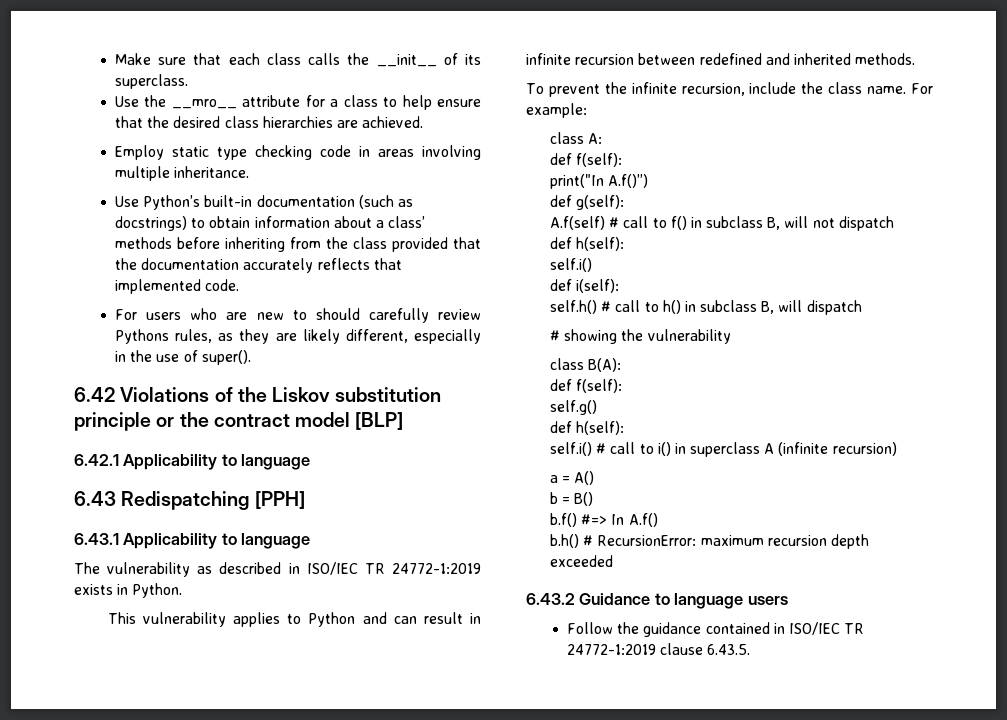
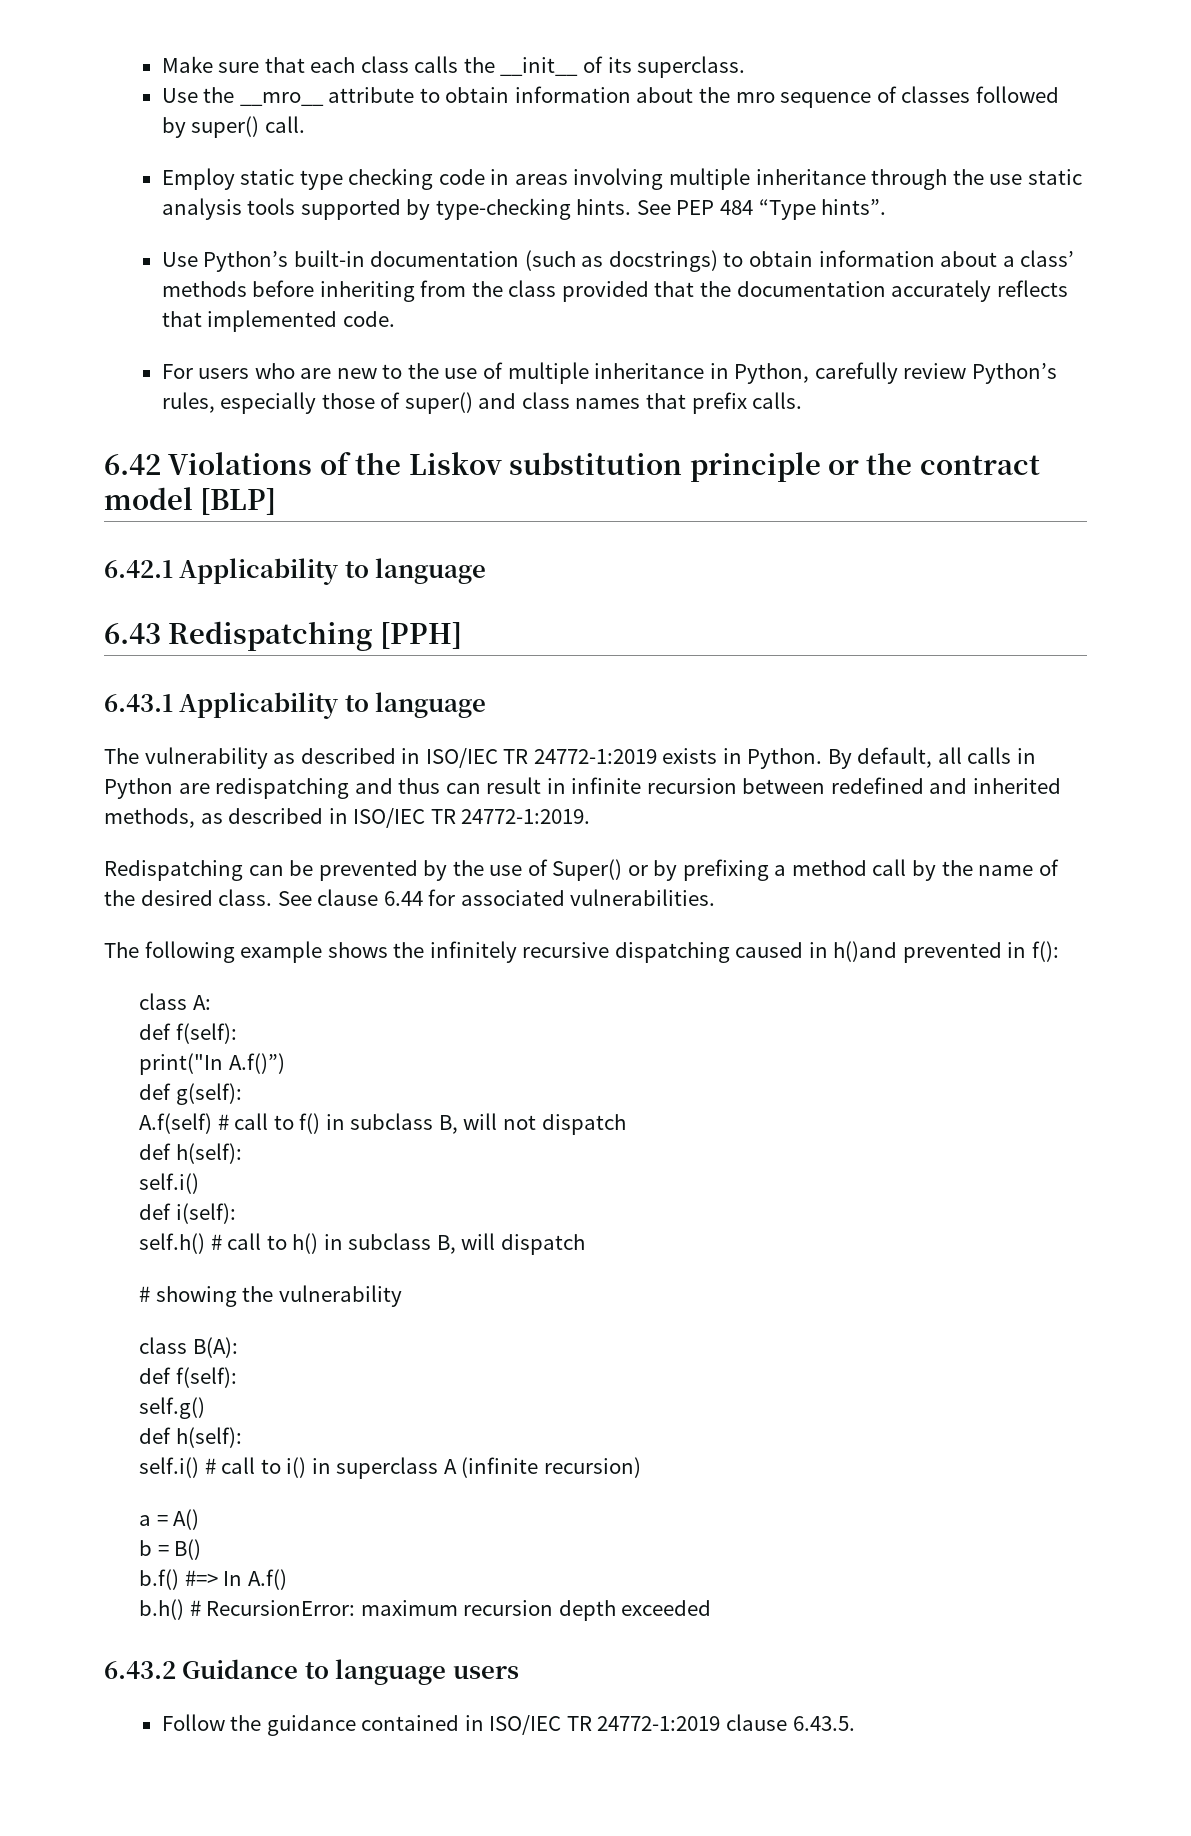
[305,95,481,110] [115,116,424,128] for a class to help ensure that the desired class hierarchies are achieved. -> [419,86,1059,108] [161,116,305,138] to obtain information about the mro sequence of classes followed by super() call.
[174,166,250,178] inheritance. -> [755,169,1082,190] [161,198,887,220] inheritance through the use static analysis tools supported by type-checking hints. See PEP 484 “Type hints”.
[315,308,481,323] [115,329,481,344] [115,350,251,365] should carefully review Pythons rules, as they are likely different, especially in the use of super(). -> [407,362,1057,384] [161,392,803,414] the use of multiple inheritance in Python, carefully review Python’s rules, especially those of super() and class names that prefix calls.
[107,612,387,627] // This vulnerability applies to Python and -> [827,747,1037,769] [104,778,441,799] By default, all calls in Python are redispatching and thus
[855,53,916,65] [526,82,933,97] [526,103,587,118] methods. // To prevent the infinite recursion, include the class name. For example: -> [104,808,591,828] [104,859,1059,881] [104,889,716,906] [104,941,1059,963] methods, as described in ISO/IEC TR 24772-1:2019. // Redispatching can be prevented by the use of Super() or by prefixing a method call by the name of the desired class. See clause 6.44 for associated vulnerabilities. // The following example shows the infinitely recursive dispatching caused in h()and prevented in f():

